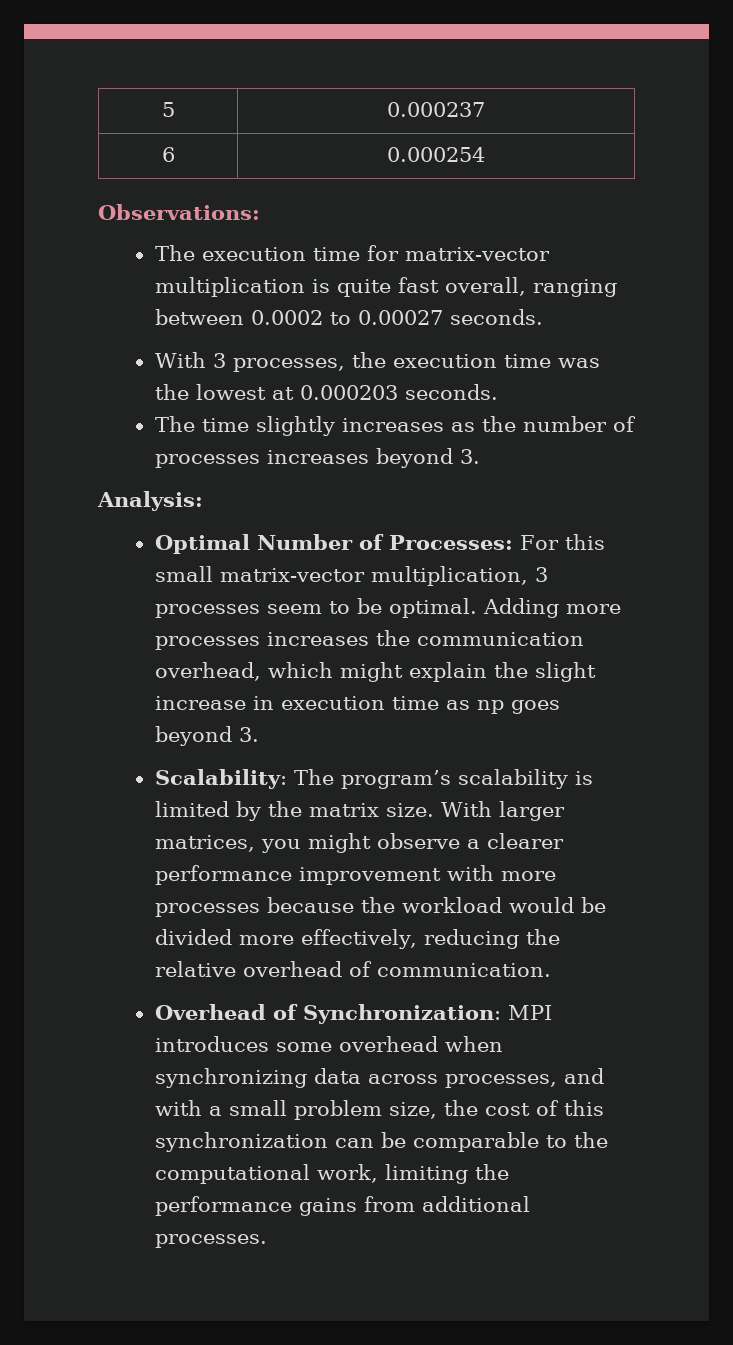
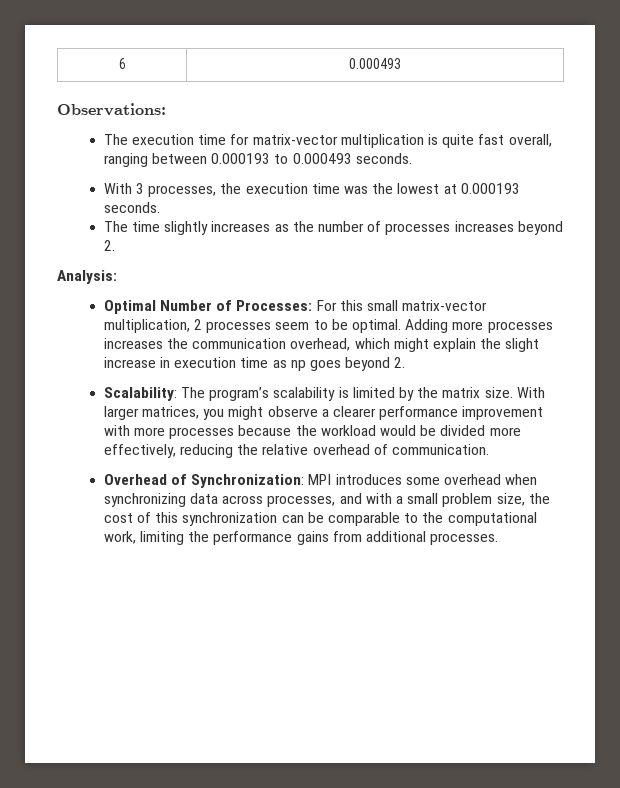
[161,102,175,117] [387,102,485,117] 5 | 0.000237 // -> (118, 63) none
[387,147,485,162] 0.000254 -> [349,58,402,69] 0.000493
[250,310,443,325] 0.0002 to 0.00027 -> [211,153,352,164] 0.000193 to 0.000493
[299,385,398,400] 0.000203 -> [460,183,520,194] 0.000193
[459,449,480,464] 3. -> [103,240,115,251] 2.
[534,567,548,582] 3 -> [194,319,203,330] 2
[238,727,259,742] 3. -> [394,357,406,368] 2.

